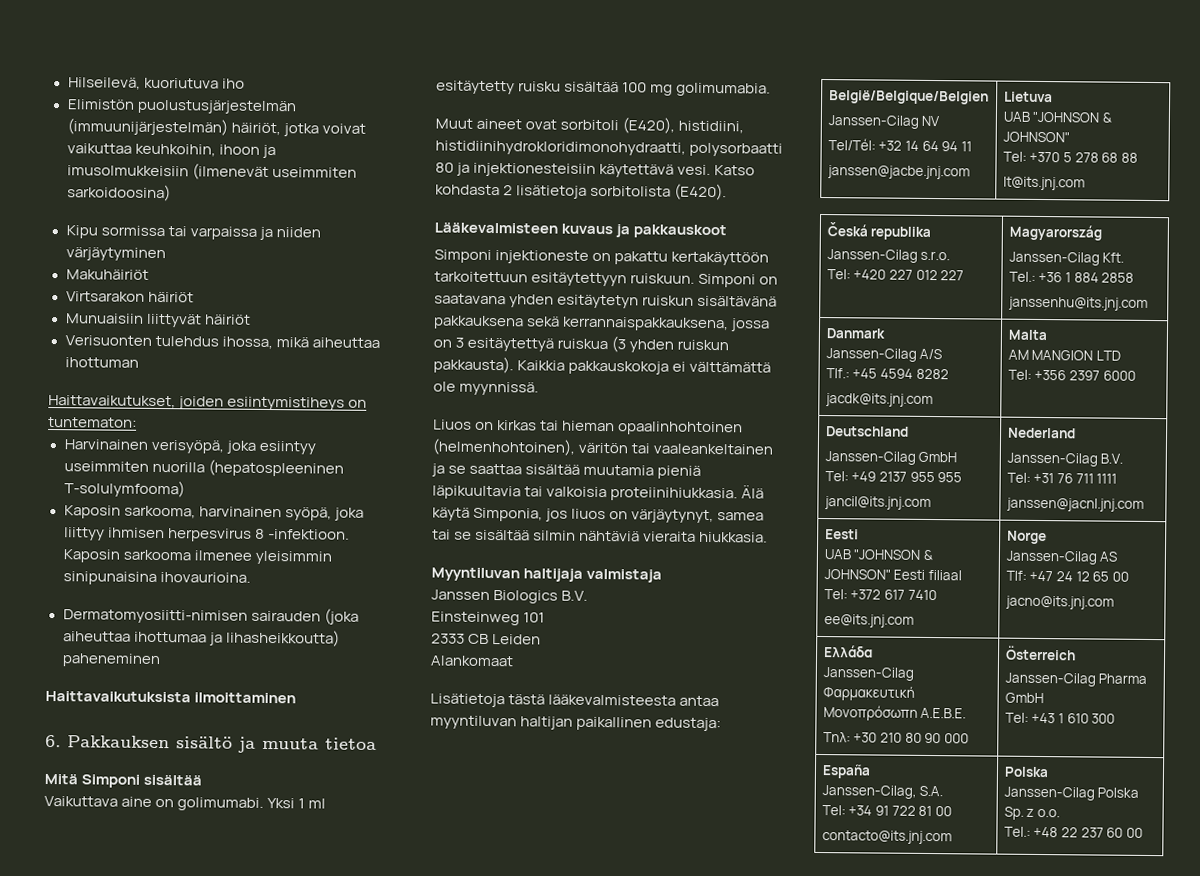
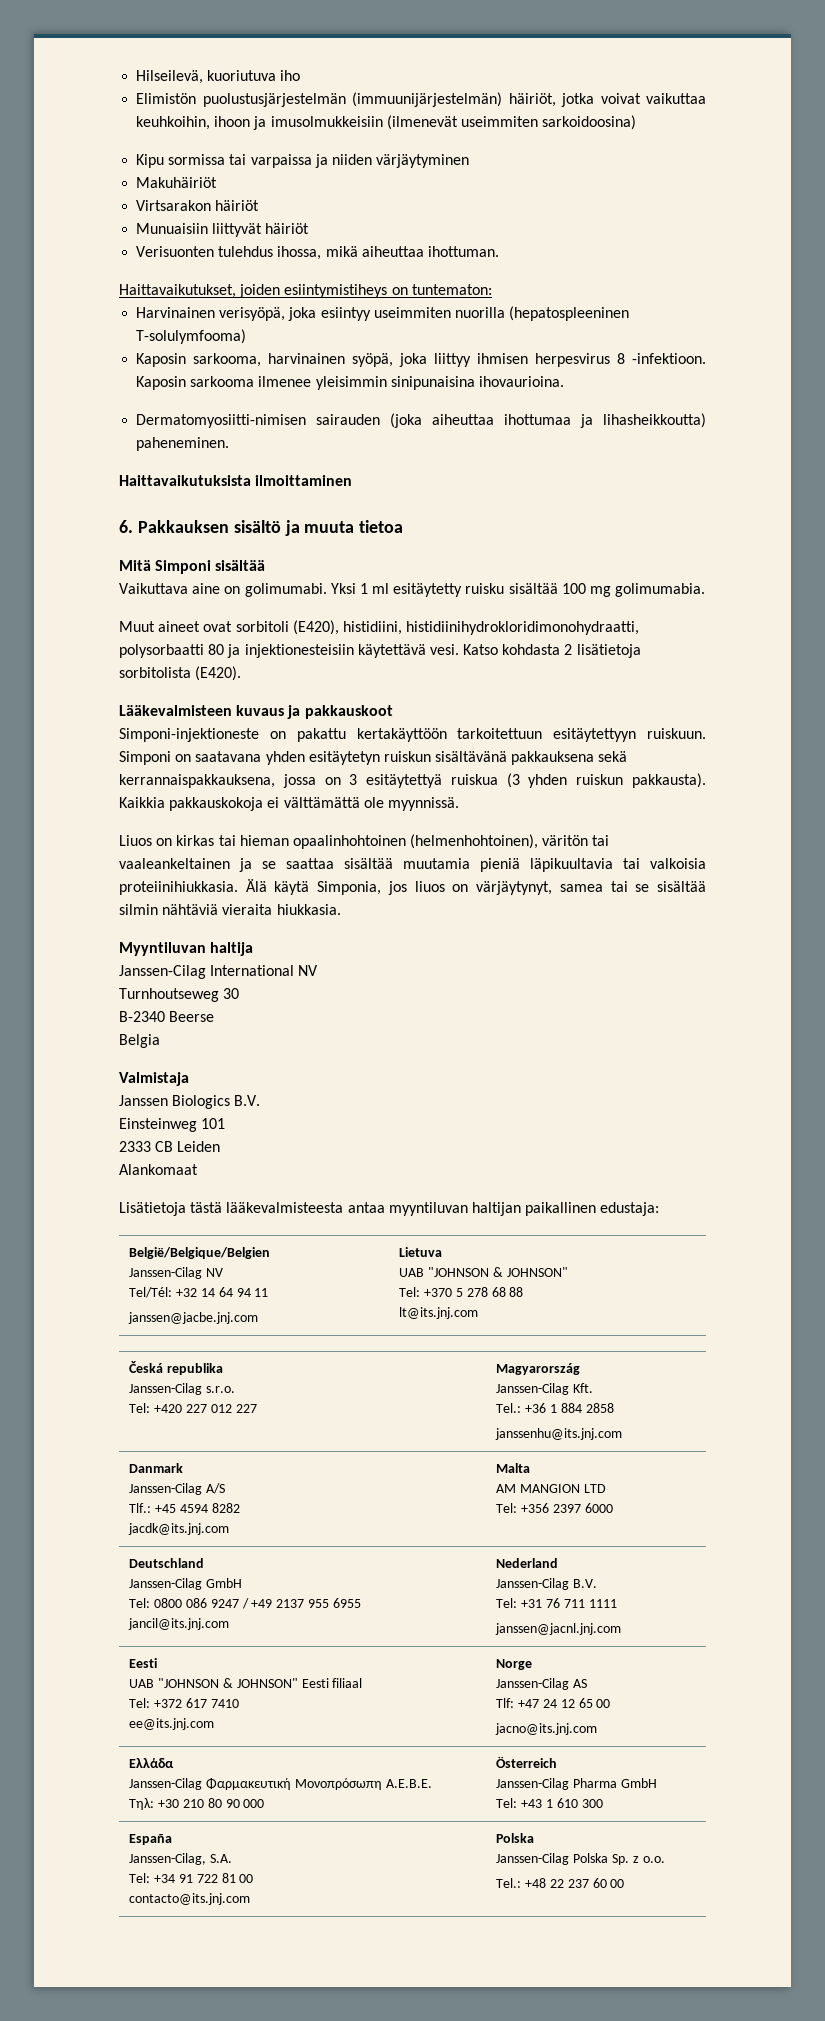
[64,357,139,368] ihottuman -> [427,246,499,257] ihottuman.
[61,653,161,668] paheneminen -> [136,437,230,451] paheneminen.
[434,249,590,264] Simponi injektioneste -> [119,728,259,742] Simponi-injektioneste
[523,568,663,583] haltijaja valmistaja -> [210,942,254,956] [119,965,319,979] [119,988,240,1002] [119,1011,215,1022] [119,1034,160,1048] [119,1072,189,1086] haltija // Janssen-Cilag International NV // Turnhoutseweg 30 // B-2340 Beerse // Belgia // Valmistaja
(849, 476) none -> [154,1598,249,1609] 0800 086 9247 /
[937,472,963,483] 955 -> [332,1598,361,1608] 6955

